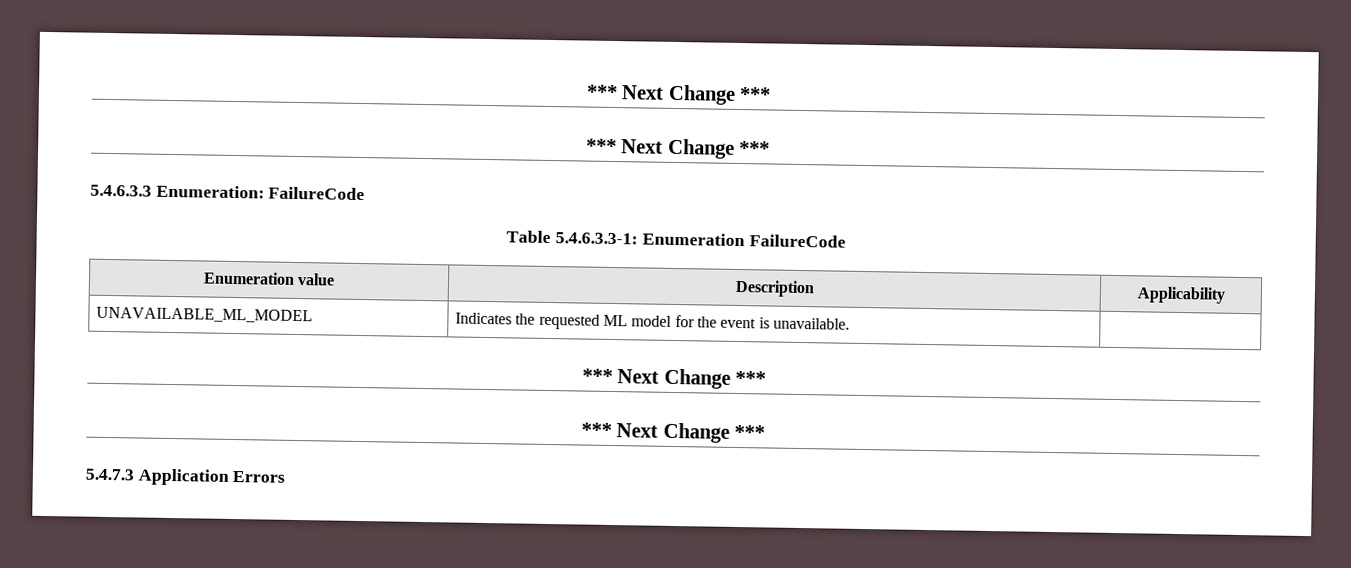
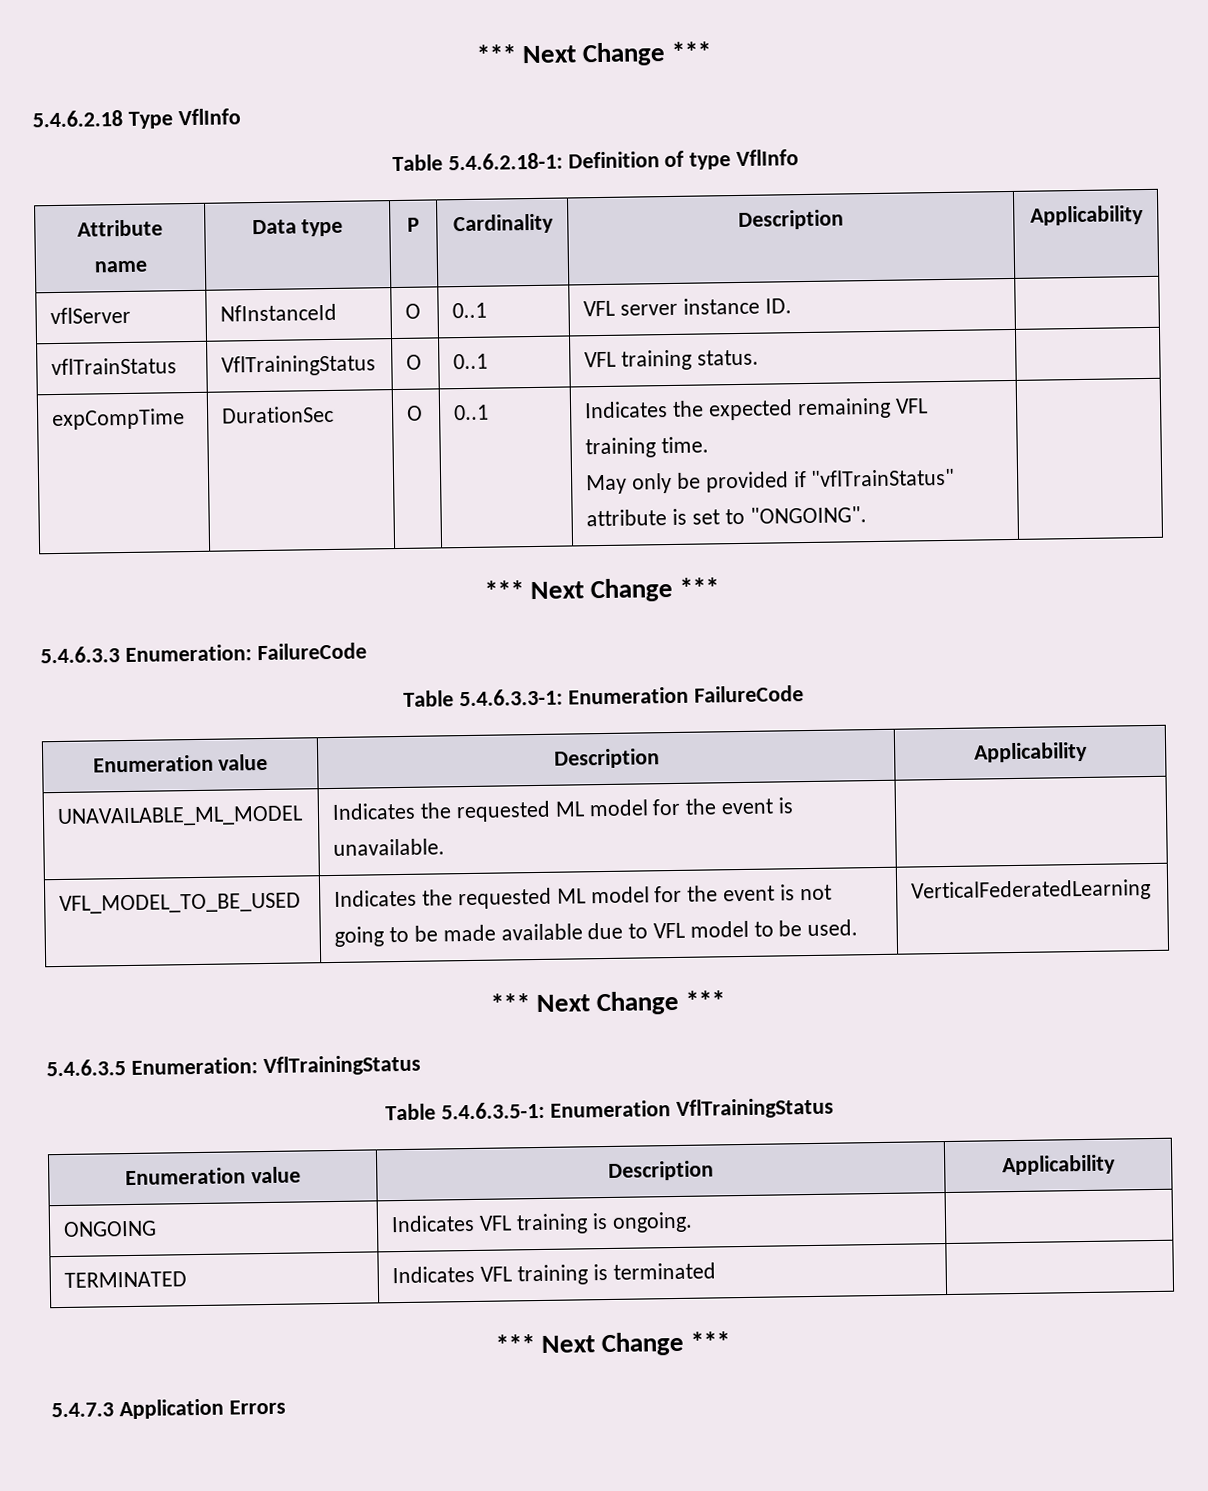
[585,84,772,105] *** Next Change *** -> [475,41,712,67] [32,108,241,129] [391,149,800,172] [77,219,163,237] [93,260,148,273] [251,218,344,237] [407,217,420,232] [452,213,554,235] [738,209,844,230] [1029,205,1144,226] [50,306,132,325] [220,303,338,322] [405,303,422,319] [452,302,488,319] [583,297,792,317] [51,357,178,376] [221,354,377,377] [406,354,423,370] [453,353,489,370] [584,349,759,371] [52,408,186,431] [222,405,335,424] [406,405,424,421] [453,404,490,421] [584,397,928,421] [585,436,710,459] [586,468,956,495] [586,506,867,527] *** Next Change *** // 5.4.6.2.18 Type VflInfo // Table 5.4.6.2.18-1: Definition of type VflInfo // Attribute name | Data type | P | Cardinality | Description | Applicability // vflServer | NfInstanceId | O | 0..1 | VFL server instance ID. | // vflTrainStatus | VflTrainingStatus | O | 0..1 | VFL training status. | // expCompTime | DurationSec | O | 0..1 | Indicates the expected remaining VFL training time. // May only be provided if "vflTrainStatus" attribute is set to "ONGOING". |
[581,368,767,389] // *** Next Change *** -> [59,892,302,915] [334,884,832,910] [334,919,859,947] [911,878,1152,903] [489,990,726,1016] [46,1054,421,1077] [385,1097,834,1121] [125,1166,301,1186] [608,1160,714,1181] [1002,1154,1116,1176] [63,1220,158,1237] [391,1211,693,1235] [64,1271,188,1288] [392,1262,716,1286] // VFL_MODEL_TO_BE_USED | Indicates the requested ML model for the event is not going to be made available due to VFL model to be used. | VerticalFederatedLearning // *** Next Change *** // 5.4.6.3.5 Enumeration: VflTrainingStatus // Table 5.4.6.3.5-1: Enumeration VflTrainingStatus // Enumeration value | Description | Applicability // ONGOING | Indicates VFL training is ongoing. | // TERMINATED | Indicates VFL training is terminated |

